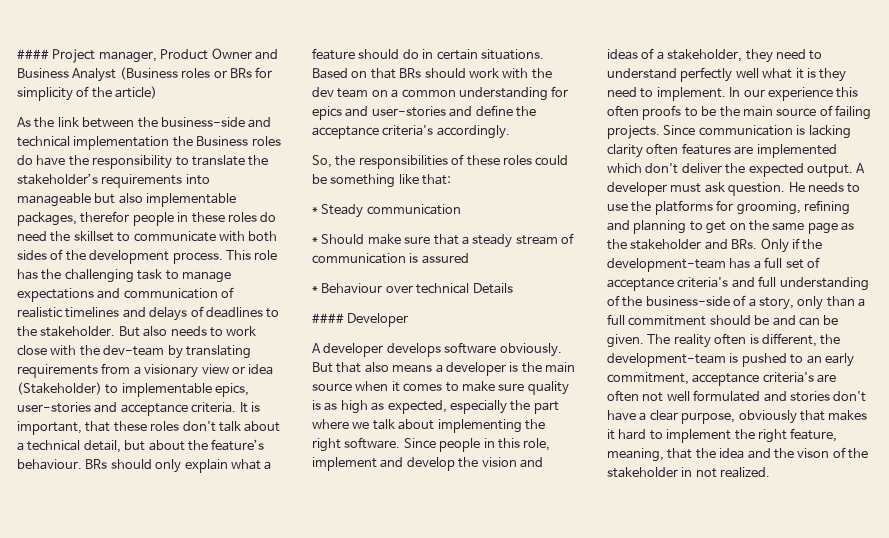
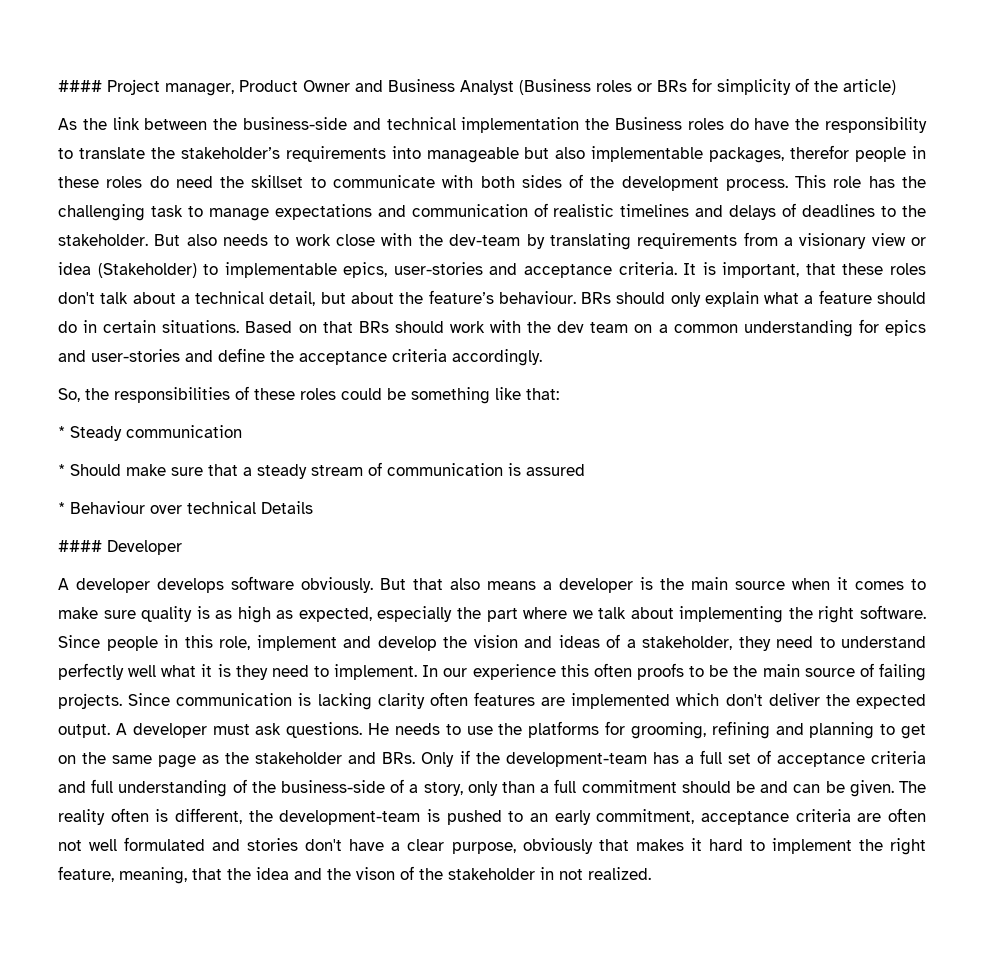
[382,125,434,136] criteria's -> [392,349,447,362] criteria
[728,182,786,196] question. -> [286,722,363,738] questions.
[677,277,729,288] criteria's -> [871,751,927,764] criteria
[762,372,814,383] criteria's -> [795,809,851,822] criteria

